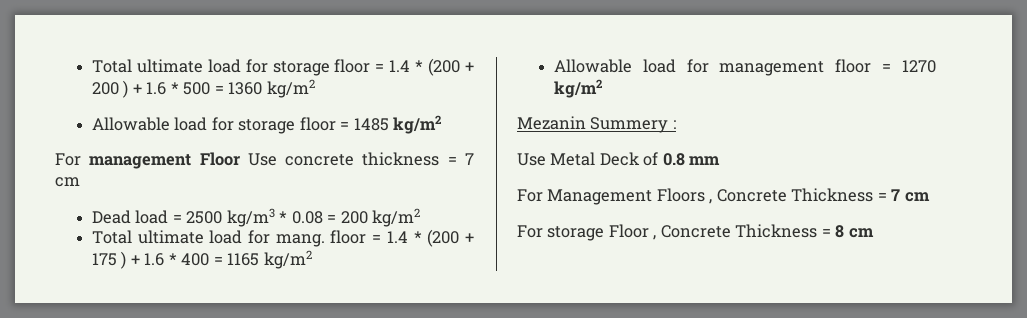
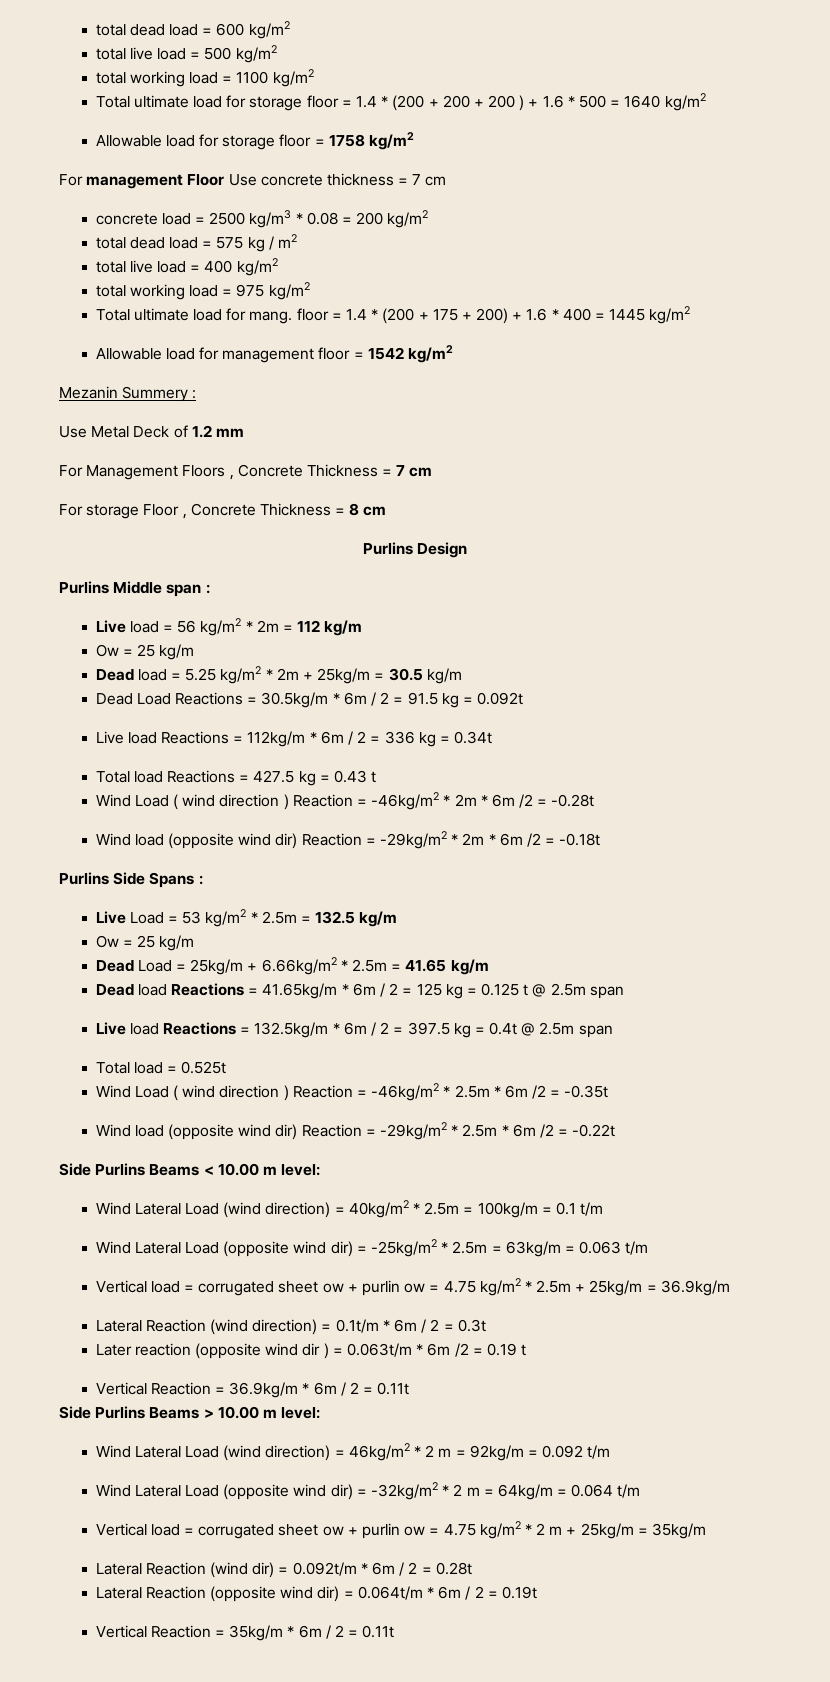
(91, 66) none -> [95,21,290,39] [95,45,277,63] [95,69,314,87] total dead load = 600 kg/m2 // total live load = 500 kg/m2 // total working load = 1100 kg/m2 //
(119, 88) none -> [473,95,516,108] + 200
[228,82,263,95] 1360 -> [624,95,661,108] 1640
[353,118,389,131] 1485 -> [328,134,365,147] 1758
[91,210,131,224] Dead -> [95,213,158,225] concrete
(421, 217) none -> [95,234,297,252] [95,258,278,276] [95,282,310,300] // total dead load = 575 kg / m2 // total live load = 400 kg/m2 // total working load = 975 kg/m2
[121,251,127,269] ) -> [461,308,509,324] + 200)
[227,253,260,266] 1165 -> [609,309,646,321] 1445
[902,60,936,73] 1270 -> [367,347,404,360] 1542
[662,153,685,166] 0.8 -> [191,425,212,438] 1.2
(874, 233) none -> [362,542,468,558] [59,581,210,597] [95,618,363,636] [95,644,195,660] [95,666,462,684] [95,692,524,708] [95,731,493,747] [95,770,377,786] [95,792,595,810] [95,831,601,849] [59,872,203,888] [95,909,398,927] [95,935,195,951] [95,957,489,975] [95,983,624,999] [95,1022,613,1038] [95,1061,227,1074] [95,1083,609,1101] [95,1122,616,1140] [59,1163,321,1176] [95,1200,604,1218] [95,1239,649,1257] [95,1278,730,1296] [95,1319,486,1335] [95,1343,527,1359] [95,1382,410,1398] [59,1406,321,1419] [95,1443,611,1461] [95,1482,641,1500] [95,1521,706,1539] [95,1562,472,1578] [95,1586,537,1602] [95,1625,395,1641] // Purlins Design // Purlins Middle span : // Live load = 56 kg/m2 * 2m = 112 kg/m // Ow = 25 kg/m // Dead load = 5.25 kg/m2 * 2m + 25kg/m = 30.5 kg/m // Dead Load Reactions = 30.5kg/m * 6m / 2 = 91.5 kg = 0.092t // Live load Reactions = 112kg/m * 6m / 2 = 336 kg = 0.34t // Total load Reactions = 427.5 kg = 0.43 t // Wind Load ( wind direction ) Reaction = -46kg/m2 * 2m * 6m /2 = -0.28t // Wind load (opposite wind dir) Reaction = -29kg/m2 * 2m * 6m /2 = -0.18t // Purlins Side Spans : // Live Load = 53 kg/m2 * 2.5m = 132.5 kg/m // Ow = 25 kg/m // Dead Load = 25kg/m + 6.66kg/m2 * 2.5m = 41.65 kg/m // Dead load Reactions = 41.65kg/m * 6m / 2 = 125 kg = 0.125 t @ 2.5m span // Live load Reactions = 132.5kg/m * 6m / 2 = 397.5 kg = 0.4t @ 2.5m span // Total load = 0.525t // Wind Load ( wind direction ) Reaction = -46kg/m2 * 2.5m * 6m /2 = -0.35t // Wind load (opposite wind dir) Reaction = -29kg/m2 * 2.5m * 6m /2 = -0.22t // Side Purlins Beams < 10.00 m level: // Wind Lateral Load (wind direction) = 40kg/m2 * 2.5m = 100kg/m = 0.1 t/m // Wind Lateral Load (opposite wind dir) = -25kg/m2 * 2.5m = 63kg/m = 0.063 t/m // Vertical load = corrugated sheet ow + purlin ow = 4.75 kg/m2 * 2.5m + 25kg/m = 36.9kg/m // Lateral Reaction (wind direction) = 0.1t/m * 6m / 2 = 0.3t // Later reaction (opposite wind dir ) = 0.063t/m * 6m /2 = 0.19 t // Vertical Reaction = 36.9kg/m * 6m / 2 = 0.11t // Side Purlins Beams > 10.00 m level: // Wind Lateral Load (wind direction) = 46kg/m2 * 2 m = 92kg/m = 0.092 t/m // Wind Lateral Load (opposite wind dir) = -32kg/m2 * 2 m = 64kg/m = 0.064 t/m // Vertical load = corrugated sheet ow + purlin ow = 4.75 kg/m2 * 2 m + 25kg/m = 35kg/m // Lateral Reaction (wind dir) = 0.092t/m * 6m / 2 = 0.28t // Lateral Reaction (opposite wind dir) = 0.064t/m * 6m / 2 = 0.19t // Vertical Reaction = 35kg/m * 6m / 2 = 0.11t

